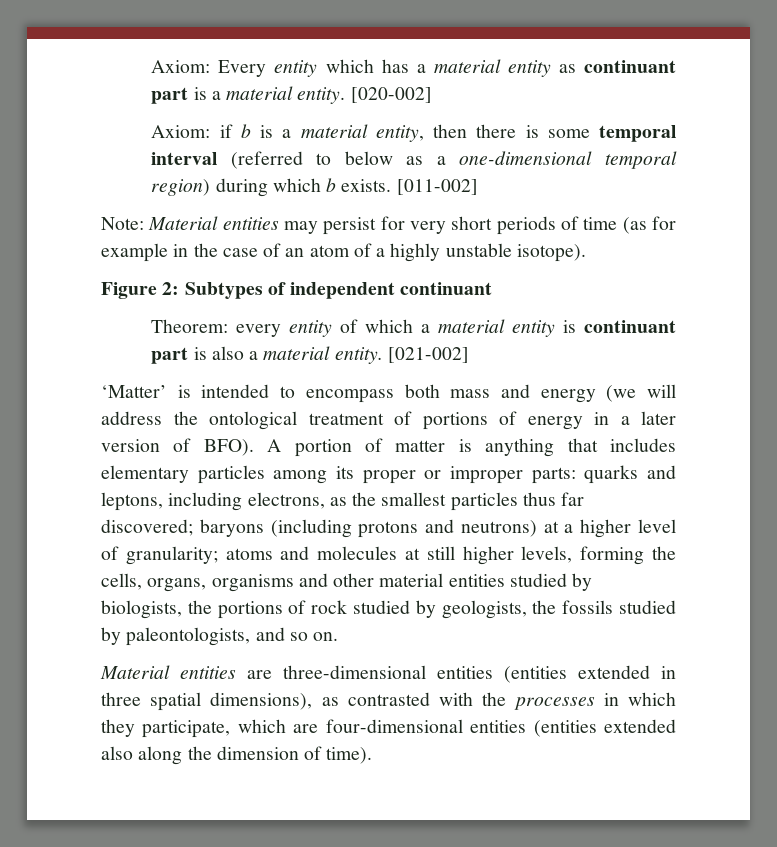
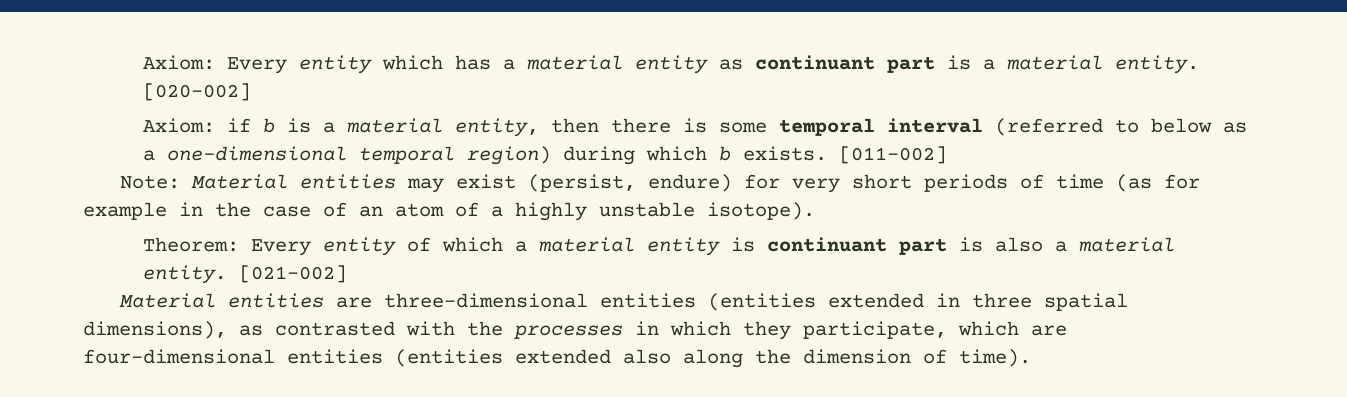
[323,217,377,235] persist -> [456,174,733,192] exist (persist, endure)
[101,282,493,299] // Figure 2: Subtypes of independent continuant -> (815, 211) none
[236,324,282,337] every -> [251,239,312,256] Every
[101,384,676,403] [101,411,676,430] [101,438,676,457] [101,465,677,484] [101,492,585,511] [101,519,676,538] [101,546,676,565] [101,573,593,592] [101,600,676,619] [101,627,339,646] // ‘Matter’ is intended to encompass both mass and energy (we will address the ontological treatment of portions of energy in a later version of BFO). A portion of matter is anything that includes elementary particles among its proper or improper parts: quarks and leptons, including electrons, as the smallest particles thus far discovered; baryons (including protons and neutrons) at a higher level of granularity; atoms and molecules at still higher levels, forming the cells, organs, organisms and other material entities studied by biologists, the portions of rock studied by geologists, the fossils studied by paleontologists, and so on. -> (348, 274) none

